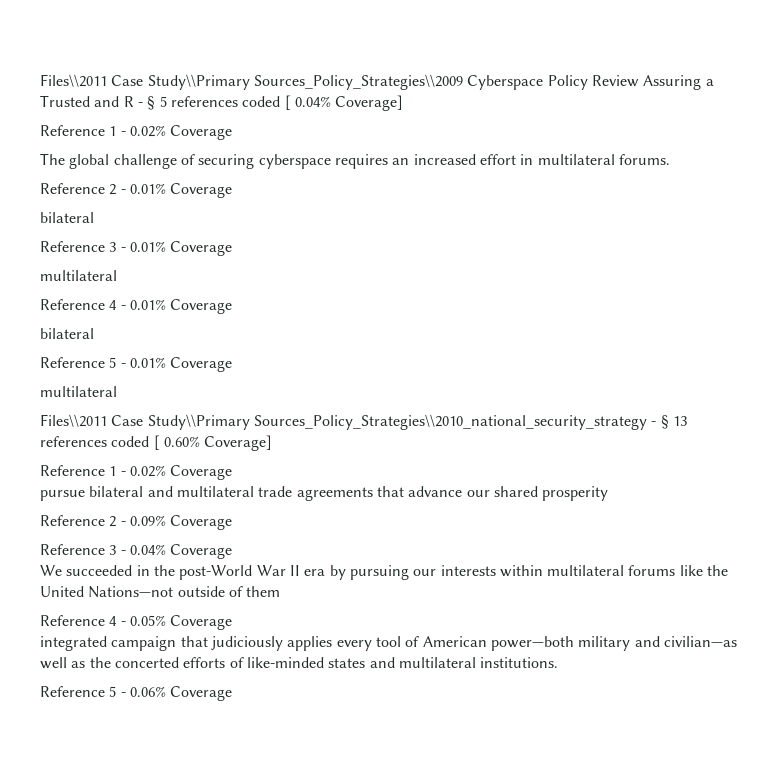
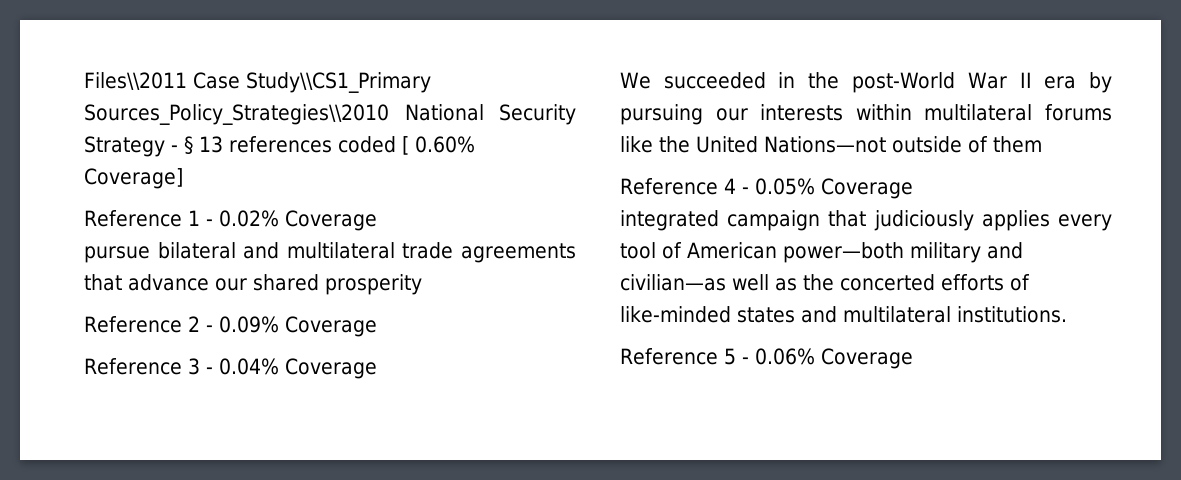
[40,74,714,90] [40,95,404,111] [40,125,233,140] [40,153,670,169] [40,183,233,198] [40,212,94,223] [40,241,233,256] [40,270,117,281] [40,299,233,314] [40,328,94,339] [40,357,233,372] [40,386,117,397] [40,414,647,430] Files\\2011 Case Study\\Primary Sources_Policy_Strategies\\2009 Cyberspace Policy Review Assuring a Trusted and R - § 5 references coded [ 0.04% Coverage] // Reference 1 - 0.02% Coverage // The global challenge of securing cyberspace requires an increased effort in multilateral forums. // Reference 2 - 0.01% Coverage // bilateral // Reference 3 - 0.01% Coverage // multilateral // Reference 4 - 0.01% Coverage // bilateral // Reference 5 - 0.01% Coverage // multilateral // Files\\2011 Case Study\\Primary Sources_Policy_Strategies\\2010_national_security_strategy -> [84,72,431,93] [84,104,576,125] [84,136,165,157] Files\\2011 Case Study\\CS1_Primary Sources_Policy_Strategies\\2010 National Security Strategy

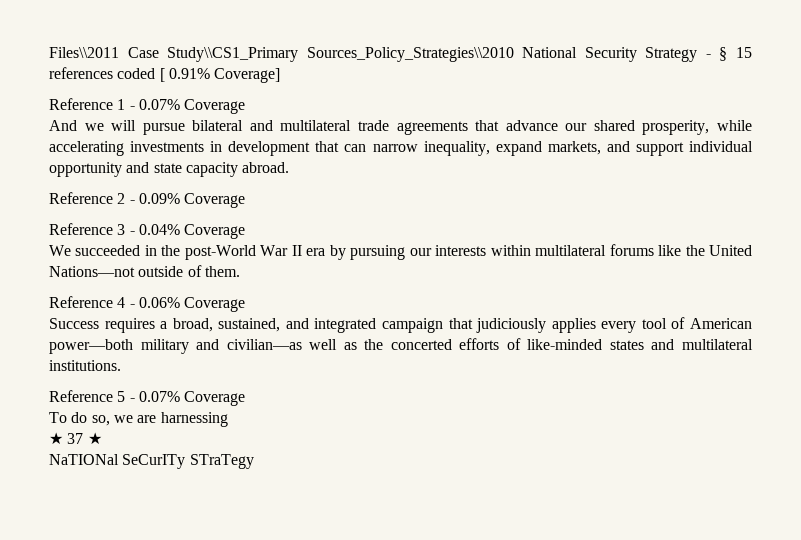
[199,136,223,153] 13 -> [735,47,752,58] 15
[415,136,475,153] 0.60% -> [168,68,210,79] 0.91%
[218,210,377,231] 0.02% Coverage // -> [138,99,246,114] [49,120,137,131] 0.07% Coverage // And we will
[325,274,422,295] prosperity -> [642,120,752,135] [49,141,753,156] [49,162,290,177] prosperity, while accelerating investments in development that can narrow inequality, expand markets, and support individual opportunity and state capacity abroad.
[992,136,1042,153] them -> [204,266,240,277] them.
[754,178,913,199] 0.05% Coverage // -> [138,297,246,312] [49,318,309,333] 0.06% Coverage // Success requires a broad, sustained, and
[754,348,913,369] 0.06% Coverage -> [138,391,246,406] [49,412,228,427] [49,432,102,445] [49,454,254,469] 0.07% Coverage // To do so, we are harnessing // ★ 37 ★ // NaTIONal SeCurITy STraTegy

